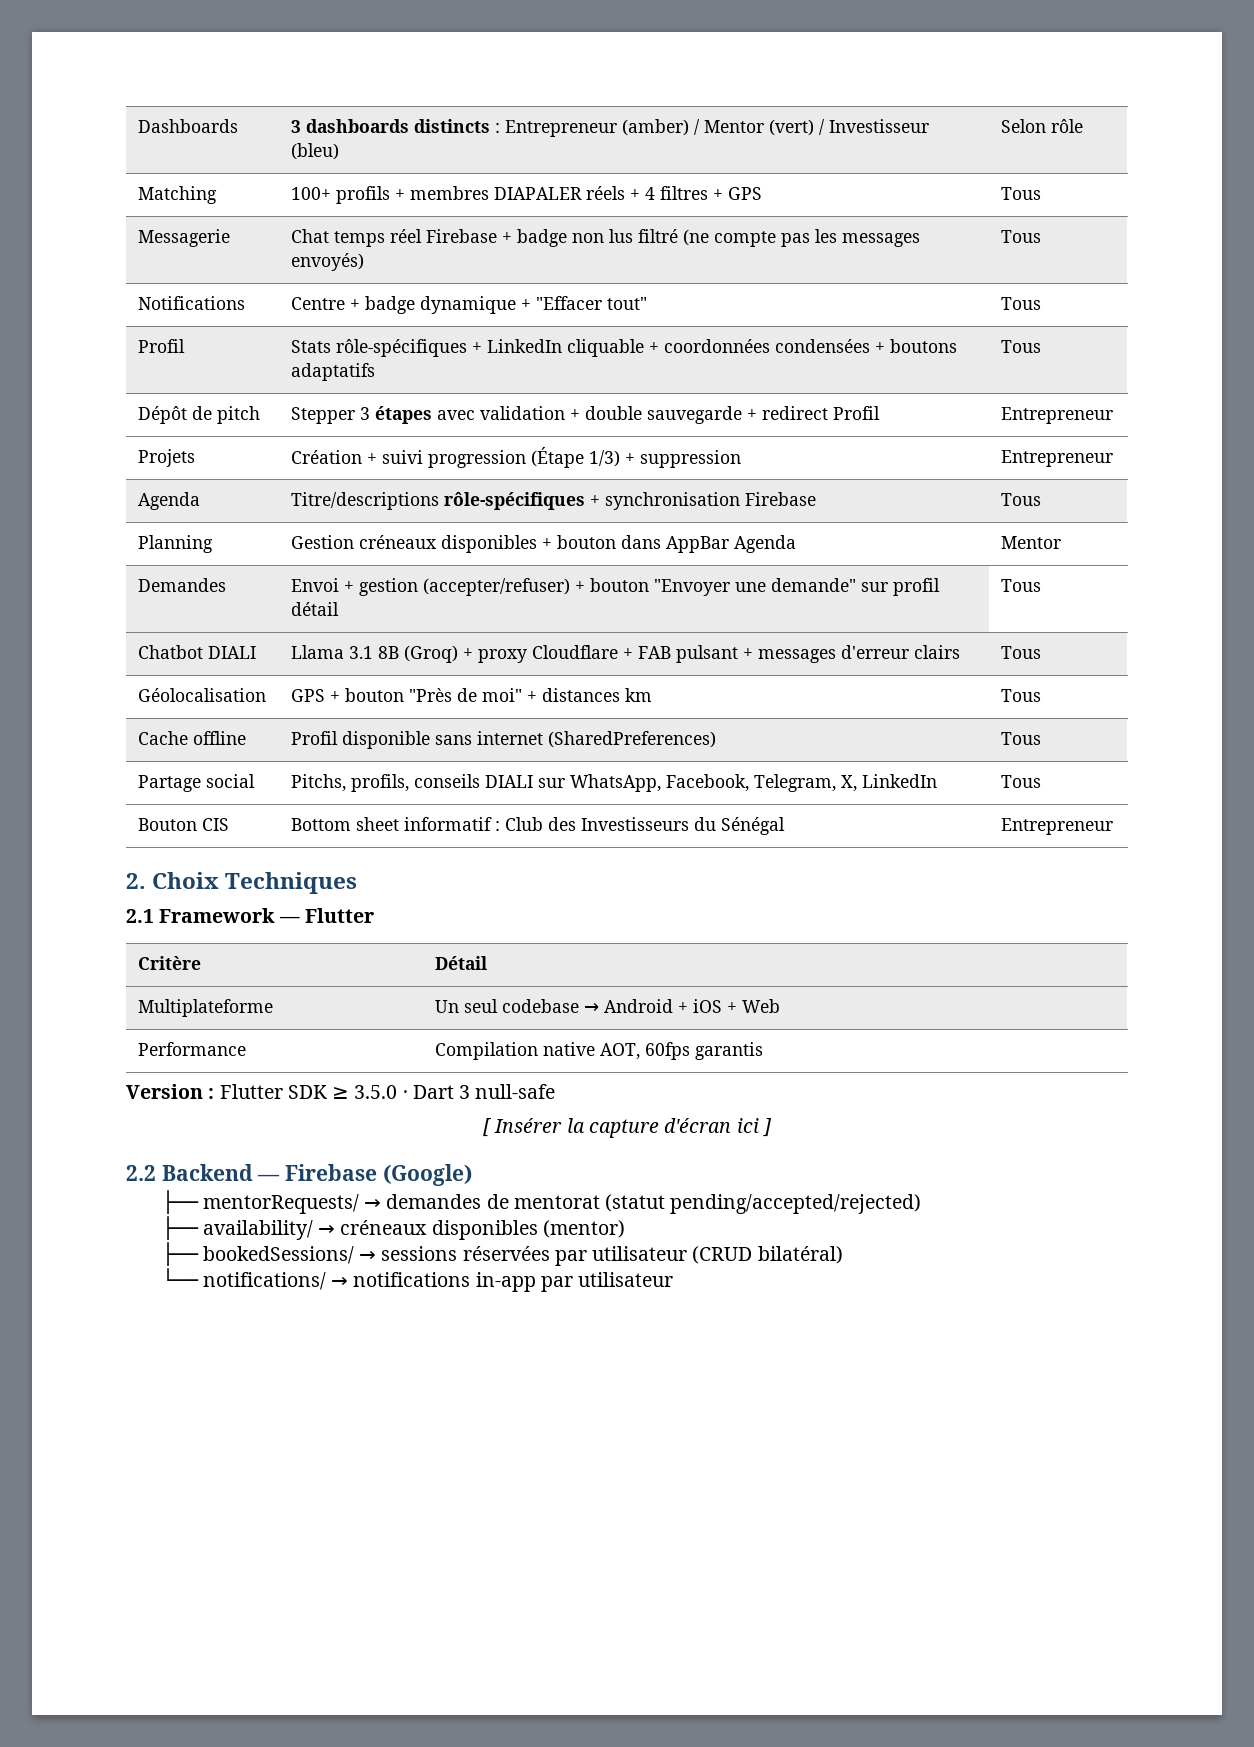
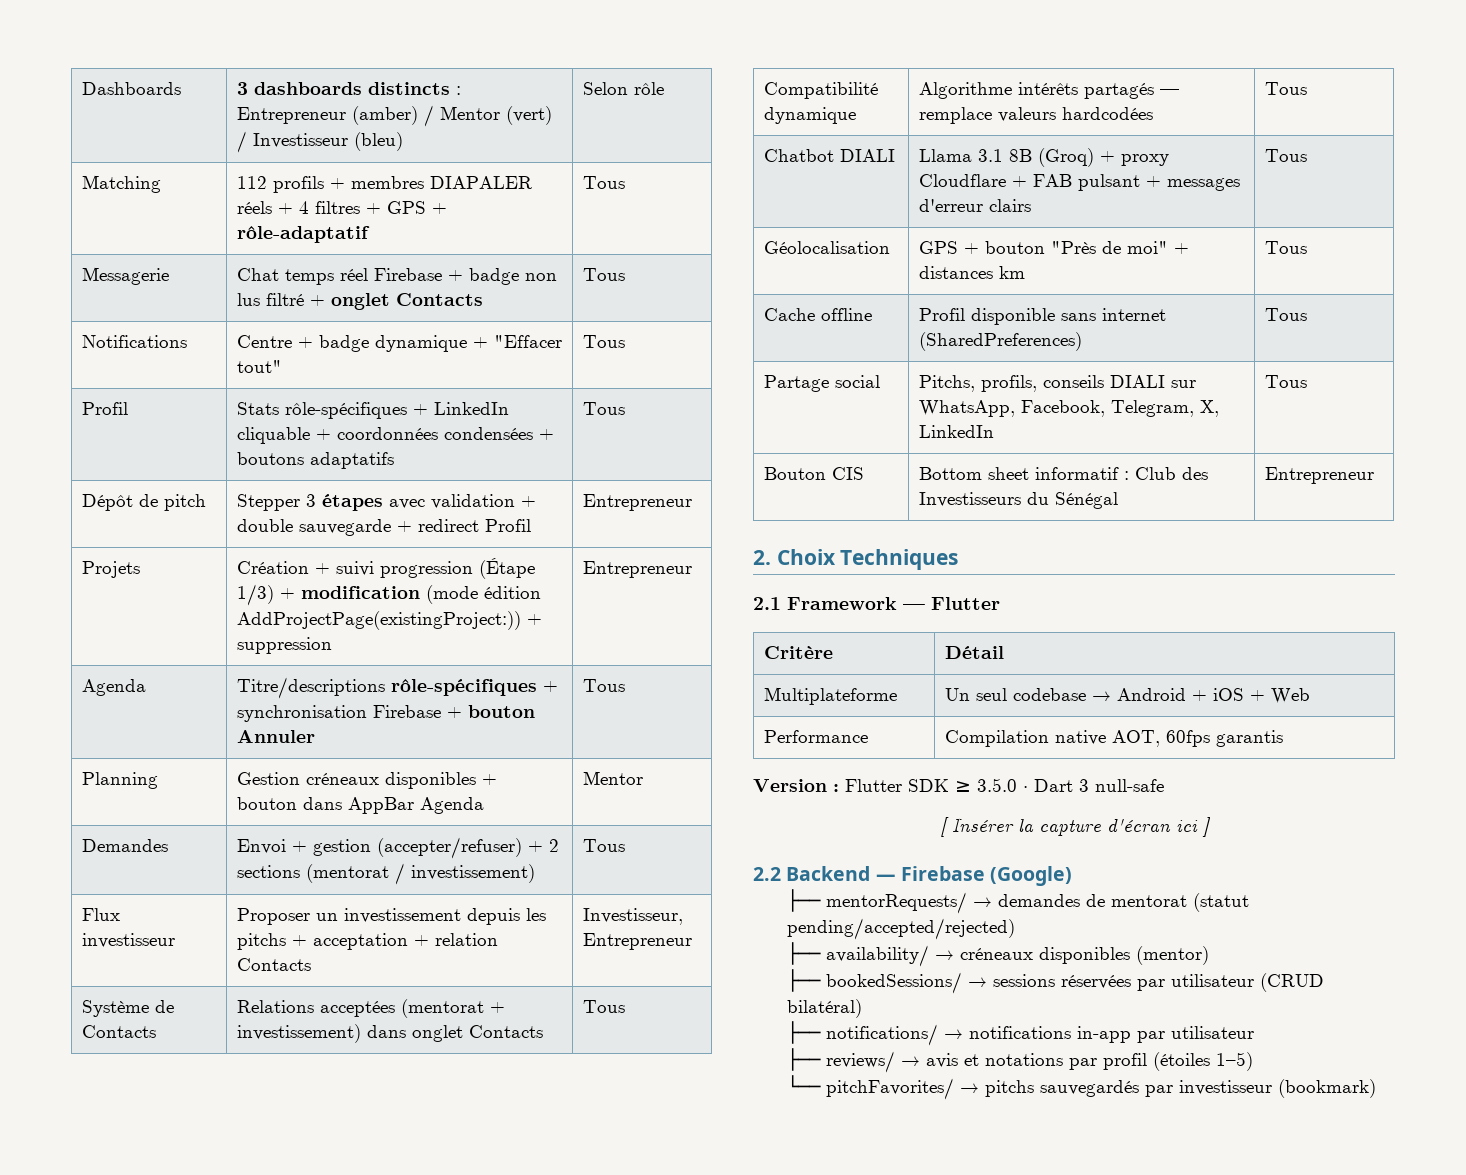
[291,187,332,200] 100+ -> [236,176,267,189] 112
(763, 193) none -> [431,203,447,214] [236,226,370,243] + rôle-adaptatif
[683,229,921,247] [291,253,365,271] (ne compte pas les messages envoyés) -> [309,293,483,310] + onglet Contacts
(636, 458) none -> [300,585,541,604] [236,611,542,630] modification (mode édition AddProjectPage(existingProject:)) +
(817, 499) none -> [446,705,535,718] [236,730,315,743] + bouton Annuler
[590,578,941,596] [291,602,340,616] bouton "Envoyer une demande" sur profil détail -> [548,839,559,852] [236,863,535,885] [582,839,625,852] [81,908,120,921] [81,933,175,948] [236,908,546,925] [236,933,498,950] [236,958,311,971] [582,908,683,925] [582,933,692,950] [81,1000,174,1017] [81,1025,156,1038] [236,999,505,1018] [236,1024,543,1043] [582,1000,625,1013] [763,82,878,99] [763,107,856,124] [918,82,1179,99] [918,107,1153,124] 2 sections (mentorat / investissement) | Tous // Flux investisseur | Proposer un investissement depuis les pitchs + acceptation + relation Contacts | Investisseur, Entrepreneur // Système de Contacts | Relations acceptées (mentorat + investissement) dans onglet Contacts | Tous // Compatibilité dynamique | Algorithme intérêts partagés — remplace valeurs hardcodées
[161,1268,199,1287] └── -> [786,1021,821,1044] ├──
(674, 1279) none -> [786,1048,1253,1073] [786,1075,1376,1100] // ├── reviews/ → avis et notations par profil (étoiles 1–5) // └── pitchFavorites/ → pitchs sauvegardés par investisseur (bookmark)

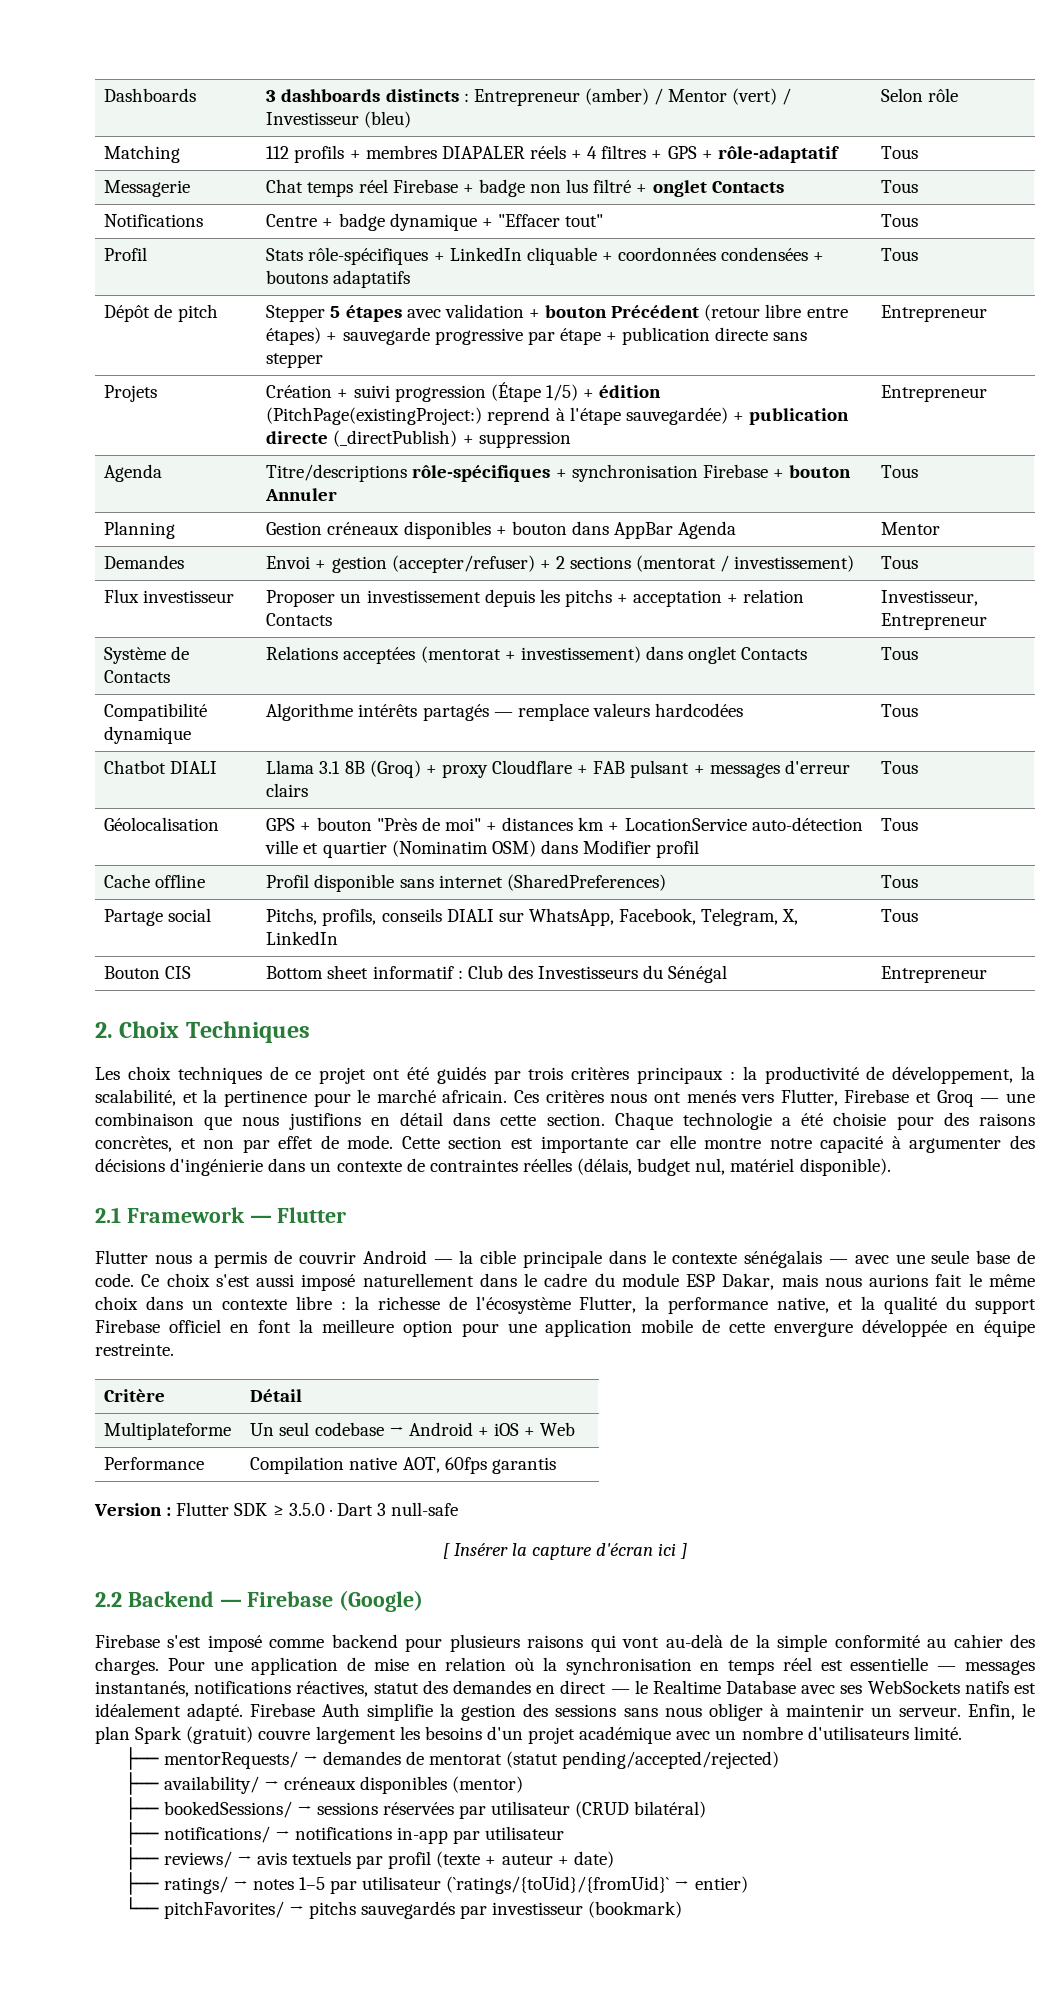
[305,494,316,507] 3 -> [330,306,341,318] 5
[236,519,531,536] double sauvegarde + redirect Profil -> [545,304,848,321] [266,327,808,345] [266,353,324,368] bouton Précédent (retour libre entre étapes) + sauvegarde progressive par étape + publication directe sans stepper
[236,584,541,606] [236,611,521,630] 1/3) + modification (mode édition AddProjectPage(existingProject:)) -> [545,384,662,401] [266,407,850,425] [266,430,458,447] 1/5) + édition (PitchPage(existingProject:) reprend à l'étape sauvegardée) + publication directe (_directPublish)
(1025, 272) none -> [608,817,863,831] [265,840,700,858] + LocationService auto-détection ville et quartier (Nominatim OSM) dans Modifier profil
[753,597,1000,610] 2.1 Framework — Flutter -> [95,1066,1035,1084] [95,1089,1036,1107] [95,1112,1035,1130] [95,1135,1035,1153] [95,1158,891,1176] [95,1207,347,1223] [95,1250,1035,1268] [95,1273,1036,1291] [95,1296,1037,1314] [95,1319,1035,1337] [95,1343,174,1356] Les choix techniques de ce projet ont été guidés par trois critères principaux : la productivité de développement, la scalabilité, et la pertinence pour le marché africain. Ces critères nous ont menés vers Flutter, Firebase et Groq — une combinaison que nous justifions en détail dans cette section. Chaque technologie a été choisie pour des raisons concrètes, et non par effet de mode. Cette section est importante car elle montre notre capacité à argumenter des décisions d'ingénierie dans un contexte de contraintes réelles (délais, budget nul, matériel disponible). // 2.1 Framework — Flutter // Flutter nous a permis de couvrir Android — la cible principale dans le contexte sénégalais — avec une seule base de code. Ce choix s'est aussi imposé naturellement dans le cadre du module ESP Dakar, mais nous aurions fait le même choix dans un contexte libre : la richesse de l'écosystème Flutter, la performance native, et la qualité du support Firebase officiel en font la meilleure option pour une application mobile de cette envergure développée en équipe restreinte.
(1073, 876) none -> [95,1634,1036,1652] [95,1657,1035,1675] [95,1680,1036,1697] [95,1703,1035,1721] [95,1726,962,1744] // Firebase s'est imposé comme backend pour plusieurs raisons qui vont au-delà de la simple conformité au cahier des charges. Pour une application de mise en relation où la synchronisation en temps réel est essentielle — messages instantanés, notifications réactives, statut des demandes en direct — le Realtime Database avec ses WebSockets natifs est idéalement adapté. Firebase Auth simplifie la gestion des sessions sans nous obliger à maintenir un serveur. Enfin, le plan Spark (gratuit) couvre largement les besoins d'un projet académique avec un nombre d'utilisateurs limité.
[963,1052,1253,1071] et notations par profil (étoiles 1–5) -> [291,1851,614,1869] [125,1872,748,1895] textuels par profil (texte + auteur + date) // ├── ratings/ → notes 1–5 par utilisateur (`ratings/{toUid}/{fromUid}` → entier)

